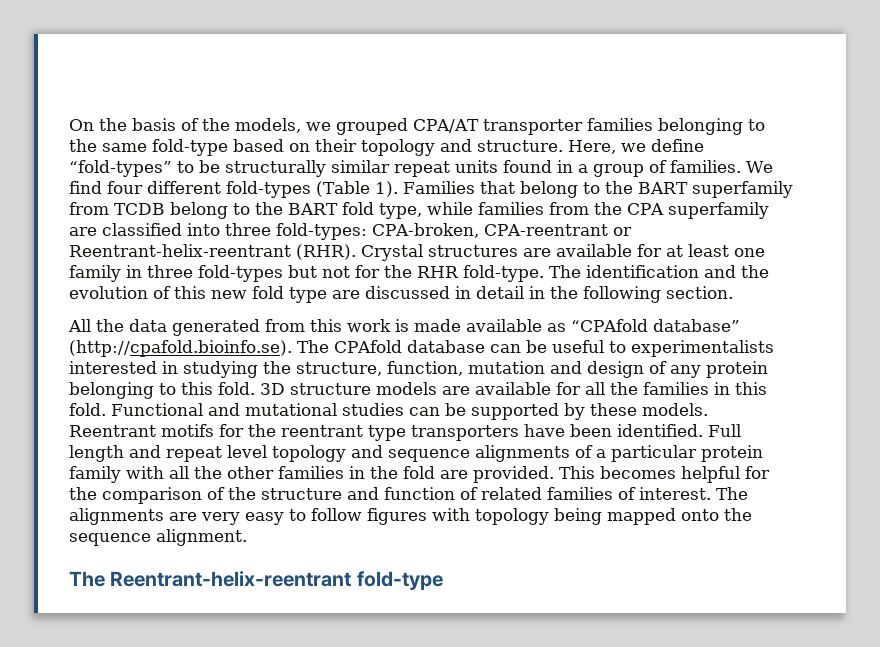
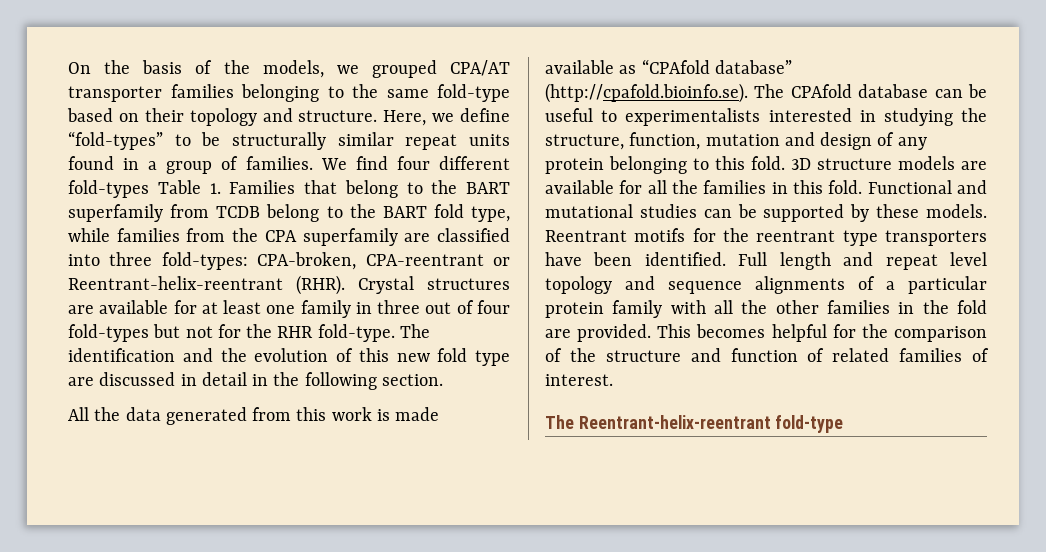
[316,181,398,197] (Table 1). -> [157,180,221,194] Table 1.
(193, 271) none -> [425,300,510,314] out of four
[716,487,748,500] [69,508,752,525] [69,529,247,546] The alignments are very easy to follow figures with topology being mapped onto the sequence alignment. -> (613, 380) none

